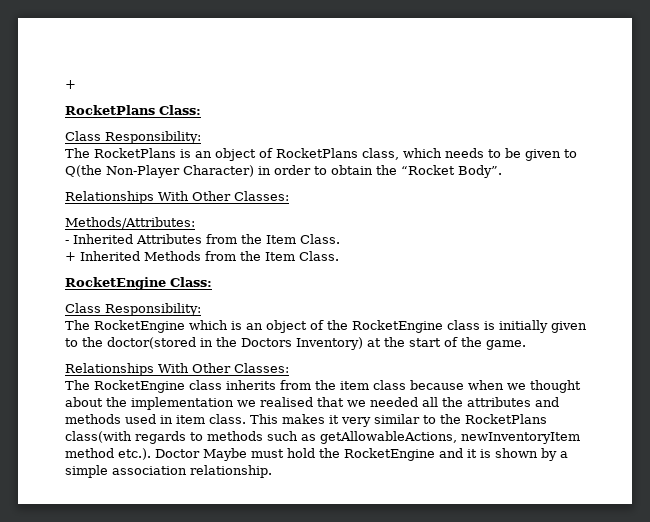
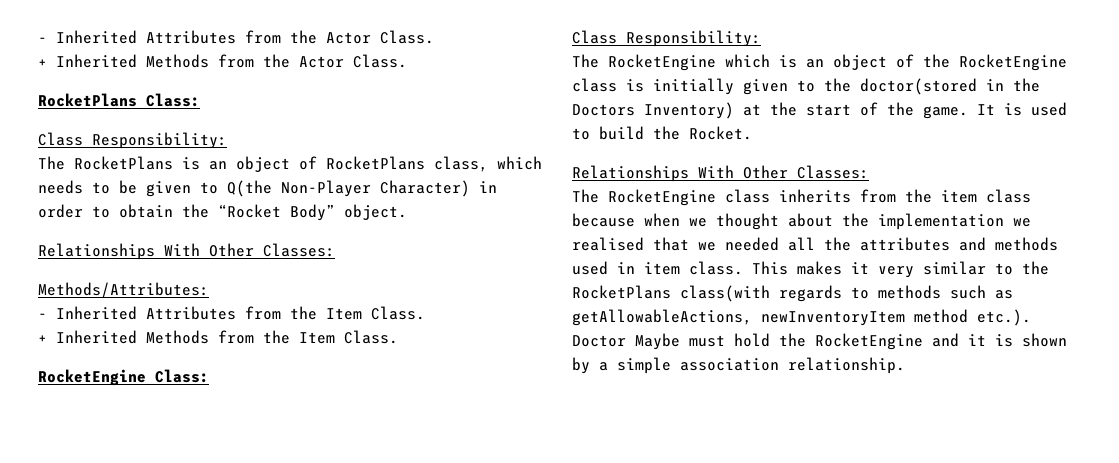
[65,80,76,89] + -> [38,30,434,44] [38,54,407,68] - Inherited Attributes from the Actor Class. // + Inherited Methods from the Actor Class.
[458,165,502,178] Body”. -> [290,204,407,221] Body” object.
(526, 345) none -> [977,102,1067,116] [572,126,752,140] It is used to build the Rocket.

